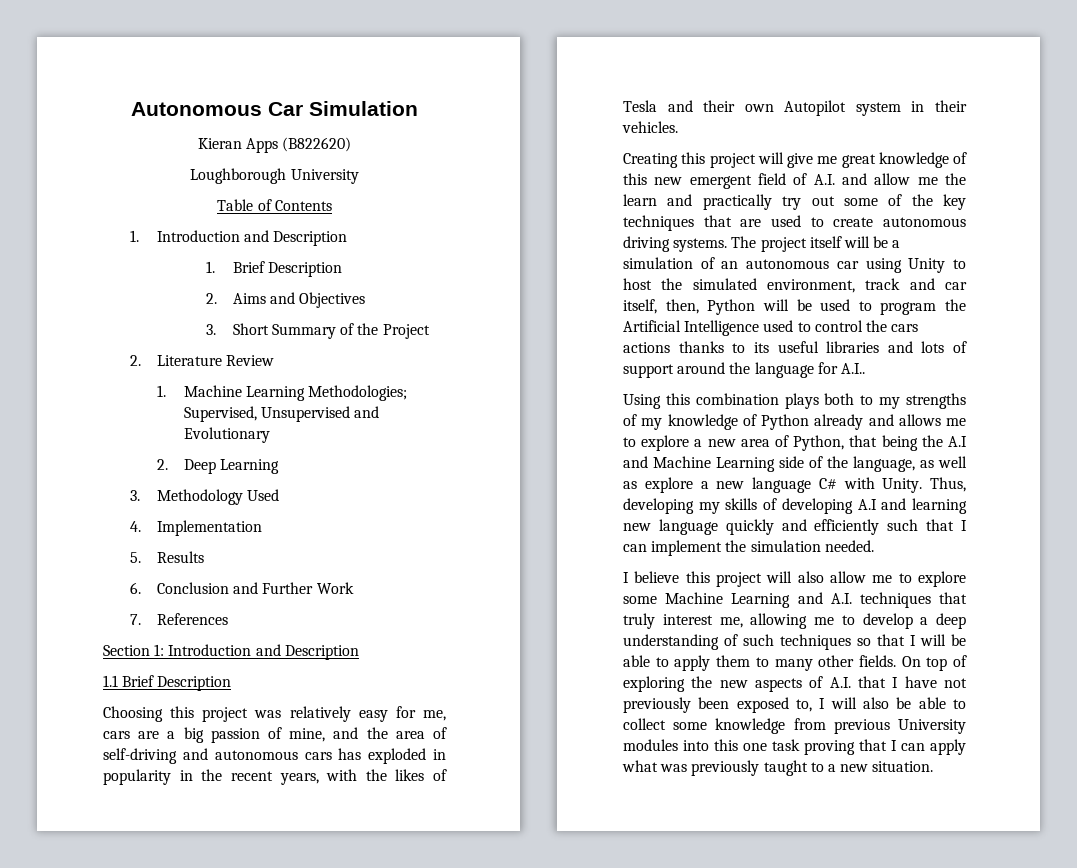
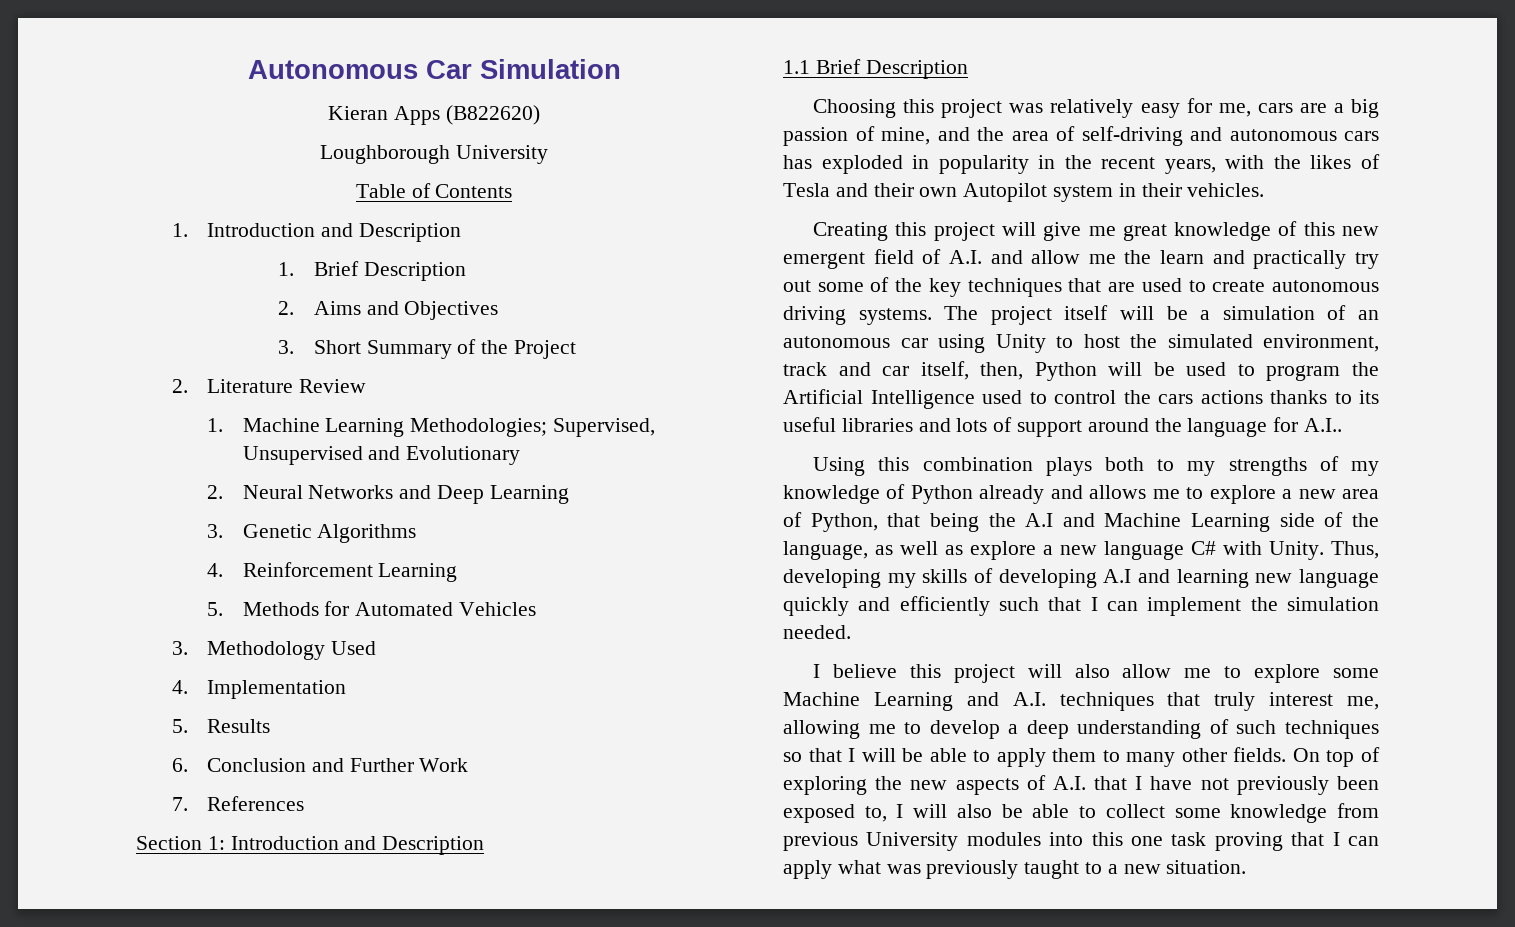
(168, 464) none -> [242,485,432,499] Neural Networks and
(280, 466) none -> [207,524,417,543] [207,562,458,582] [207,601,537,616] // 3. Genetic Algorithms // 4. Reinforcement Learning // 5. Methods for Automated Vehicles

